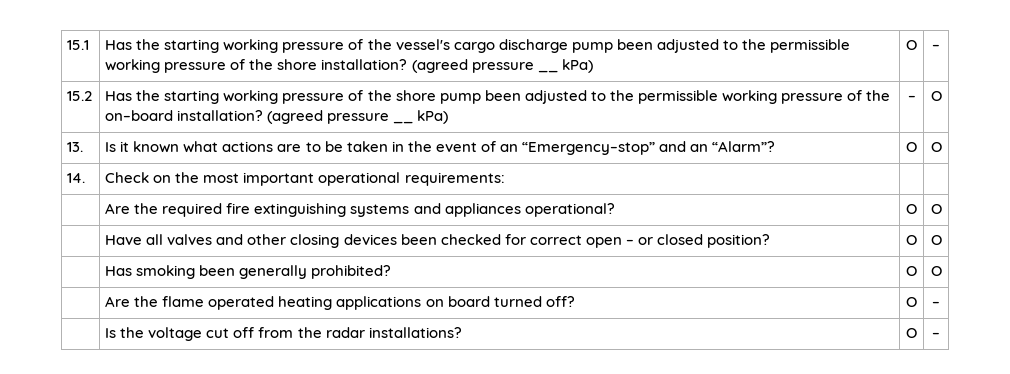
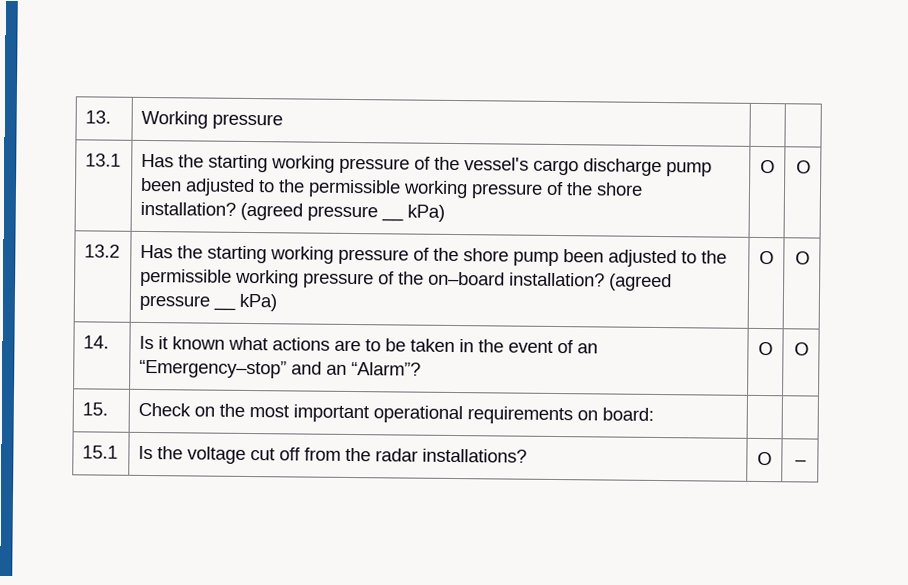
[67,40,90,50] 15.1 -> [85,110,112,124] [141,110,284,130] [85,153,122,167] 13. | Working pressure | | // 13.1
[932,44,940,50] [67,91,93,101] – // 15.2 -> [795,160,811,174] [84,244,121,258] O // 13.2
[907,95,916,101] [930,91,942,101] [67,142,84,152] – | O // 13. -> [759,250,774,265] [794,251,810,265] [83,335,110,349] O | O // 14.
[67,173,86,183] 14. -> [82,402,109,416] 15.
[404,172,505,186] [105,203,615,217] [906,204,917,214] [930,204,942,214] [105,234,770,248] [906,235,917,245] [930,235,942,245] [105,265,392,279] [906,266,917,276] [930,266,942,276] [105,296,575,310] [906,297,917,307] [932,301,940,307] requirements: | | // | Are the required fire extinguishing systems and appliances operational? | O | O // | Have all valves and other closing devices been checked for correct open – or closed position? | O | O // | Has smoking been generally prohibited? | O | O // | Are the flame operated heating applications on board turned off? | O | – // -> [467,406,655,425] [82,445,119,459] requirements on board: | | // 15.1

